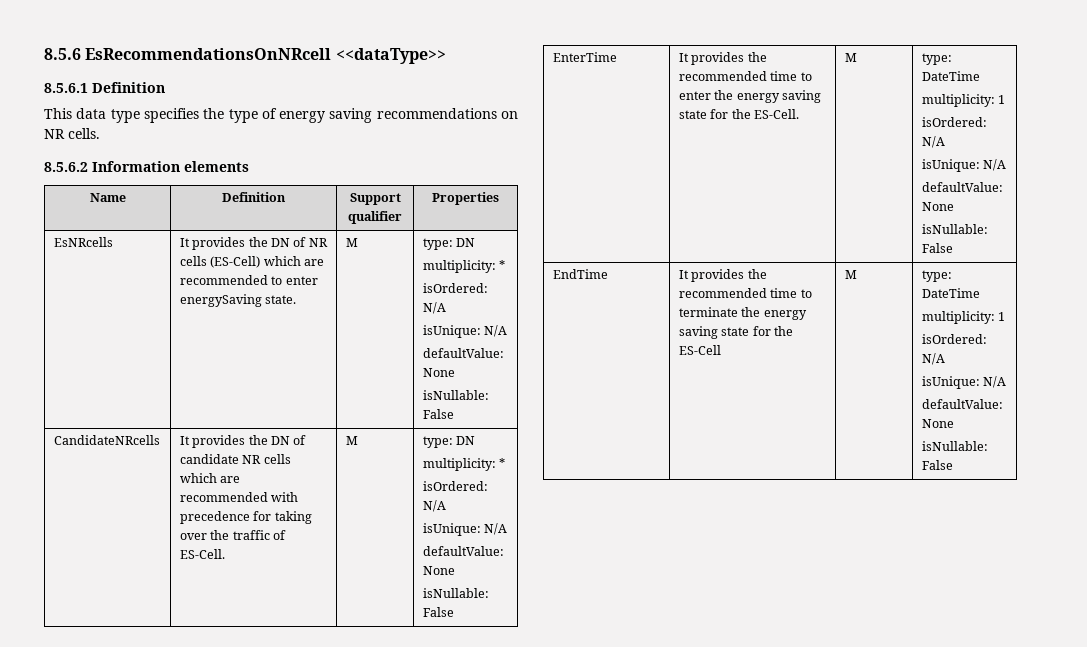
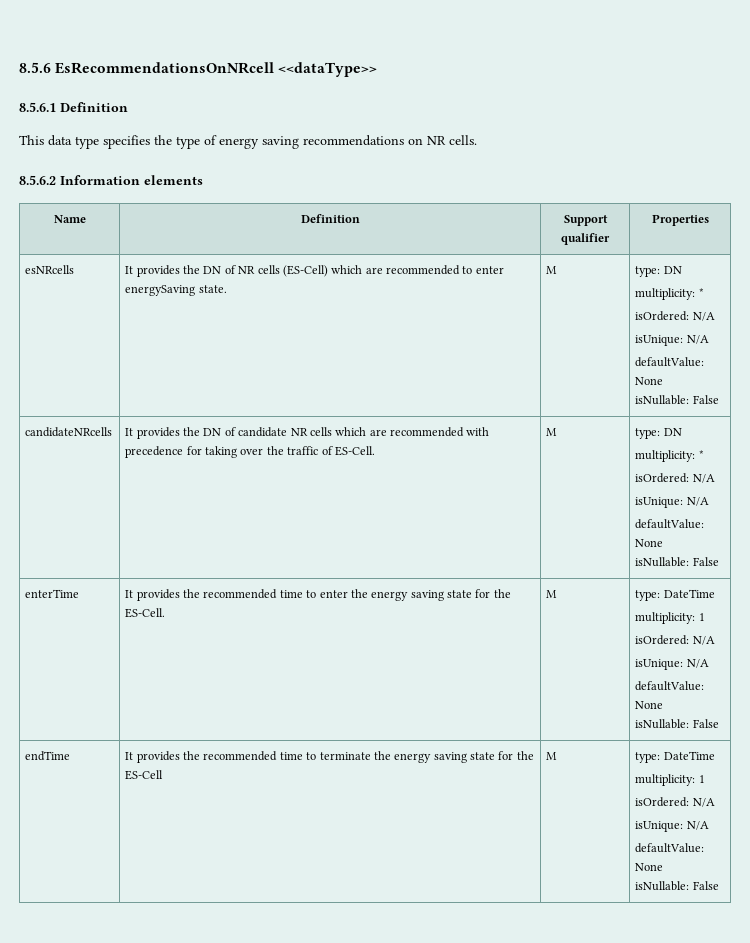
[53,237,113,247] EsNRcells -> [25,265,75,274] esNRcells
[53,435,160,445] CandidateNRcells -> [25,427,113,437] candidateNRcells
[552,52,617,62] EnterTime -> [25,589,80,598] enterTime
[552,269,608,279] EndTime -> [25,751,71,761] endTime

